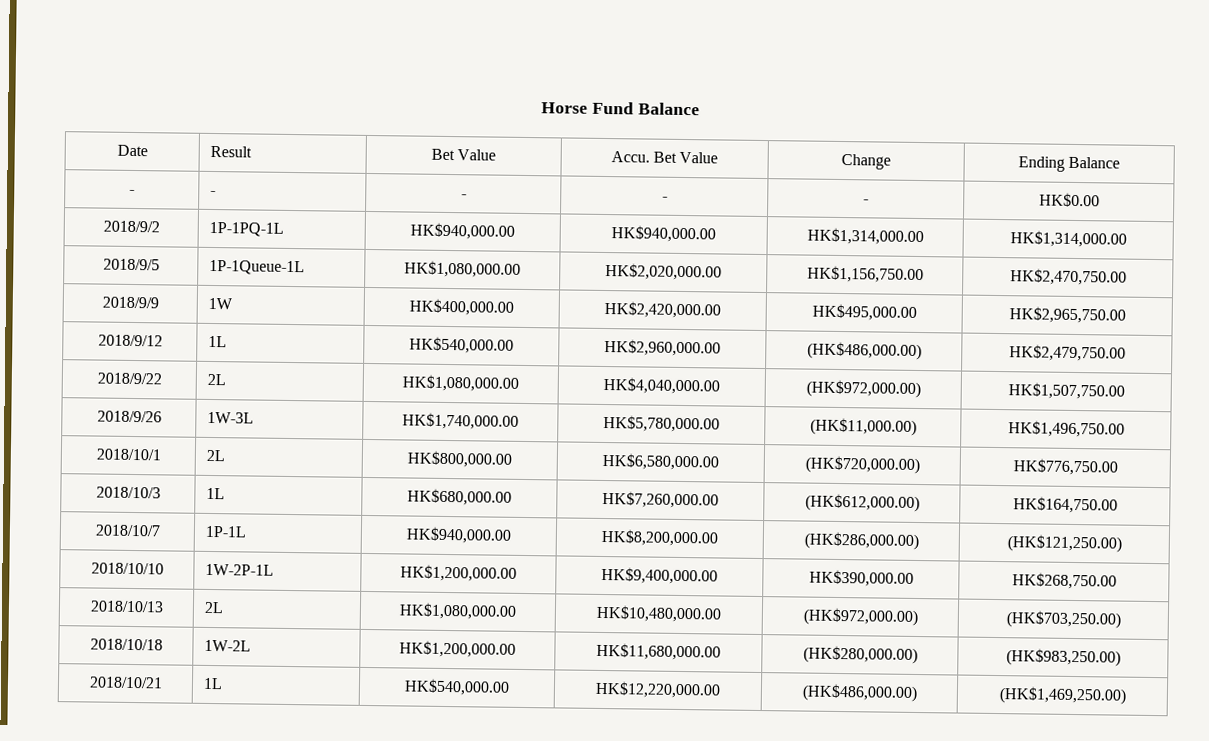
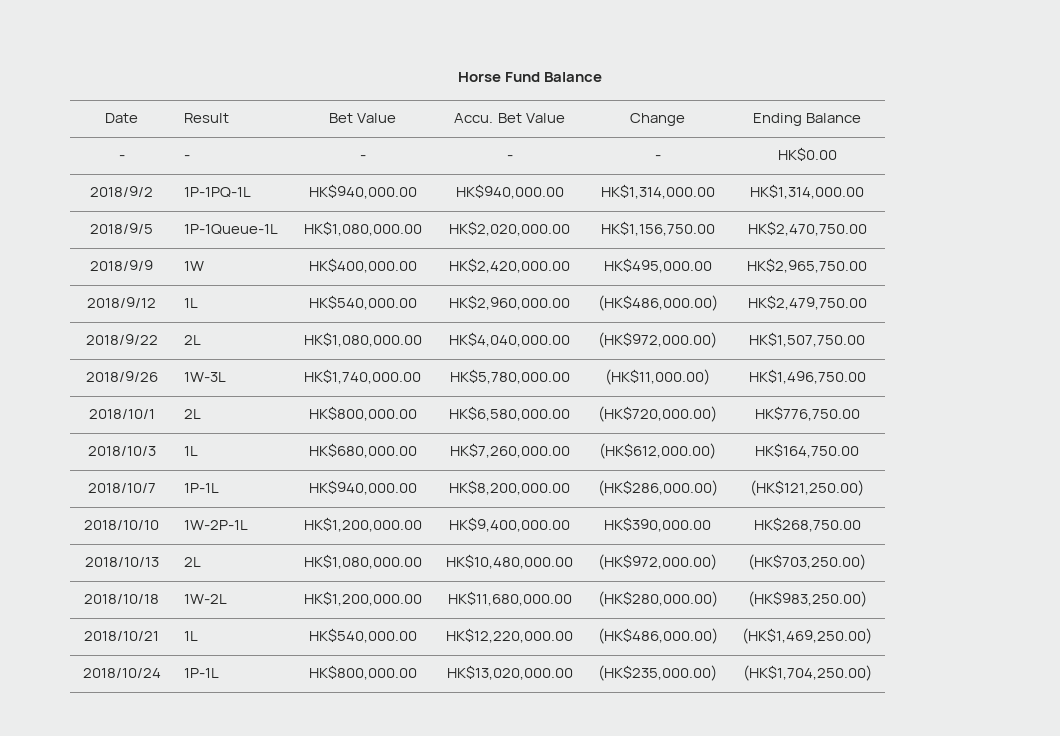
(1127, 695) none -> [82,668,161,678] [183,668,219,678] [308,665,417,680] [446,665,573,680] [598,665,717,681] [742,665,872,681] // 2018/10/24 | 1P-1L | HK$800,000.00 | HK$13,020,000.00 | (HK$235,000.00) | (HK$1,704,250.00)

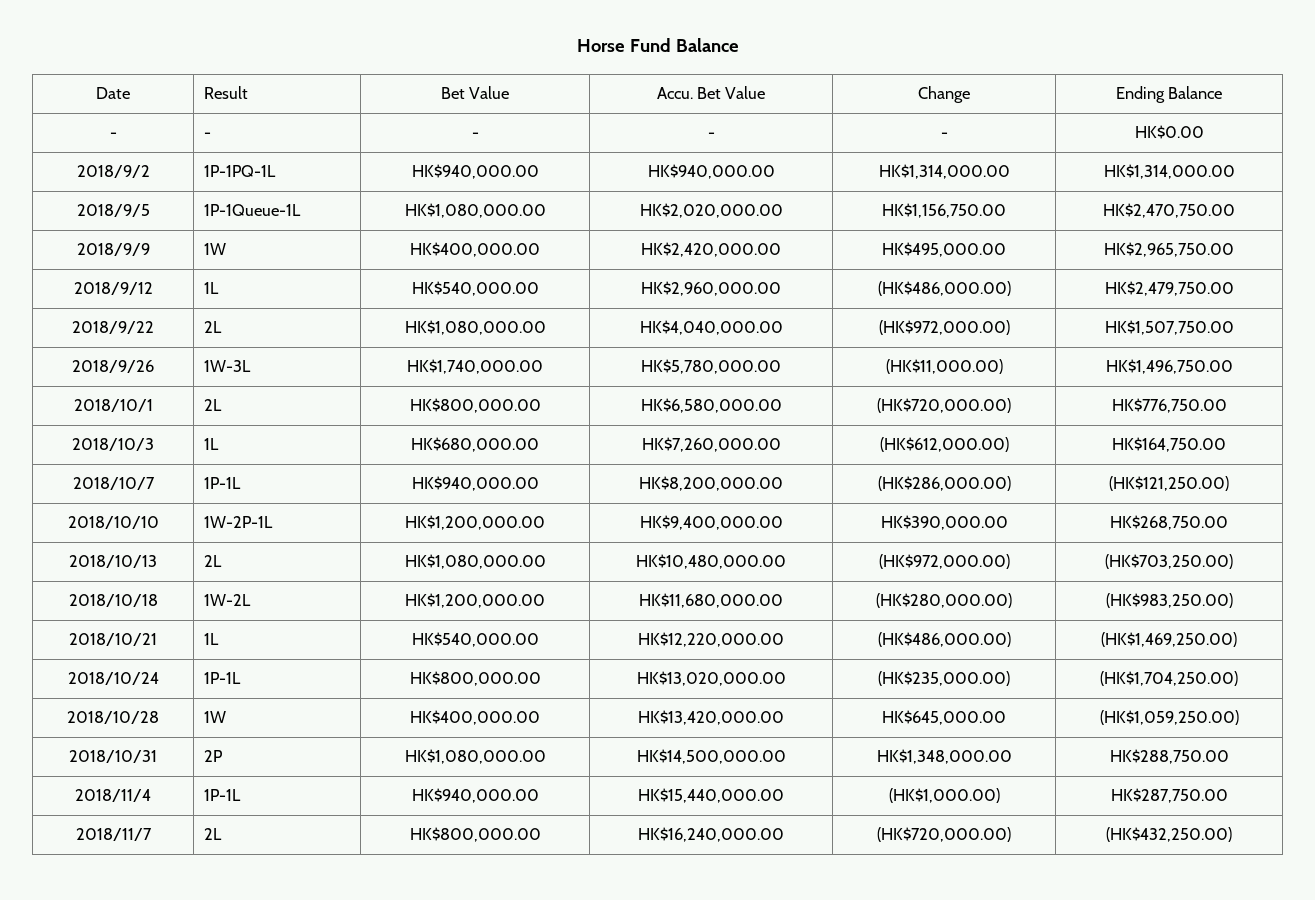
(872, 673) none -> [67,711,159,724] [204,711,227,723] [410,710,540,725] [637,710,784,725] [881,710,1006,725] [1099,710,1239,725] [69,750,157,763] [204,750,224,762] [404,749,546,764] [636,749,786,764] [876,749,1012,764] [1109,749,1229,764] [75,789,151,802] [204,789,242,801] [411,788,539,803] [637,788,784,803] [888,788,1000,803] [1110,788,1228,803] [75,828,152,841] [204,828,223,840] [409,827,541,842] [637,827,784,842] [876,827,1011,842] [1106,827,1232,842] // 2018/10/28 | 1W | HK$400,000.00 | HK$13,420,000.00 | HK$645,000.00 | (HK$1,059,250.00) // 2018/10/31 | 2P | HK$1,080,000.00 | HK$14,500,000.00 | HK$1,348,000.00 | HK$288,750.00 // 2018/11/4 | 1P-1L | HK$940,000.00 | HK$15,440,000.00 | (HK$1,000.00) | HK$287,750.00 // 2018/11/7 | 2L | HK$800,000.00 | HK$16,240,000.00 | (HK$720,000.00) | (HK$432,250.00)

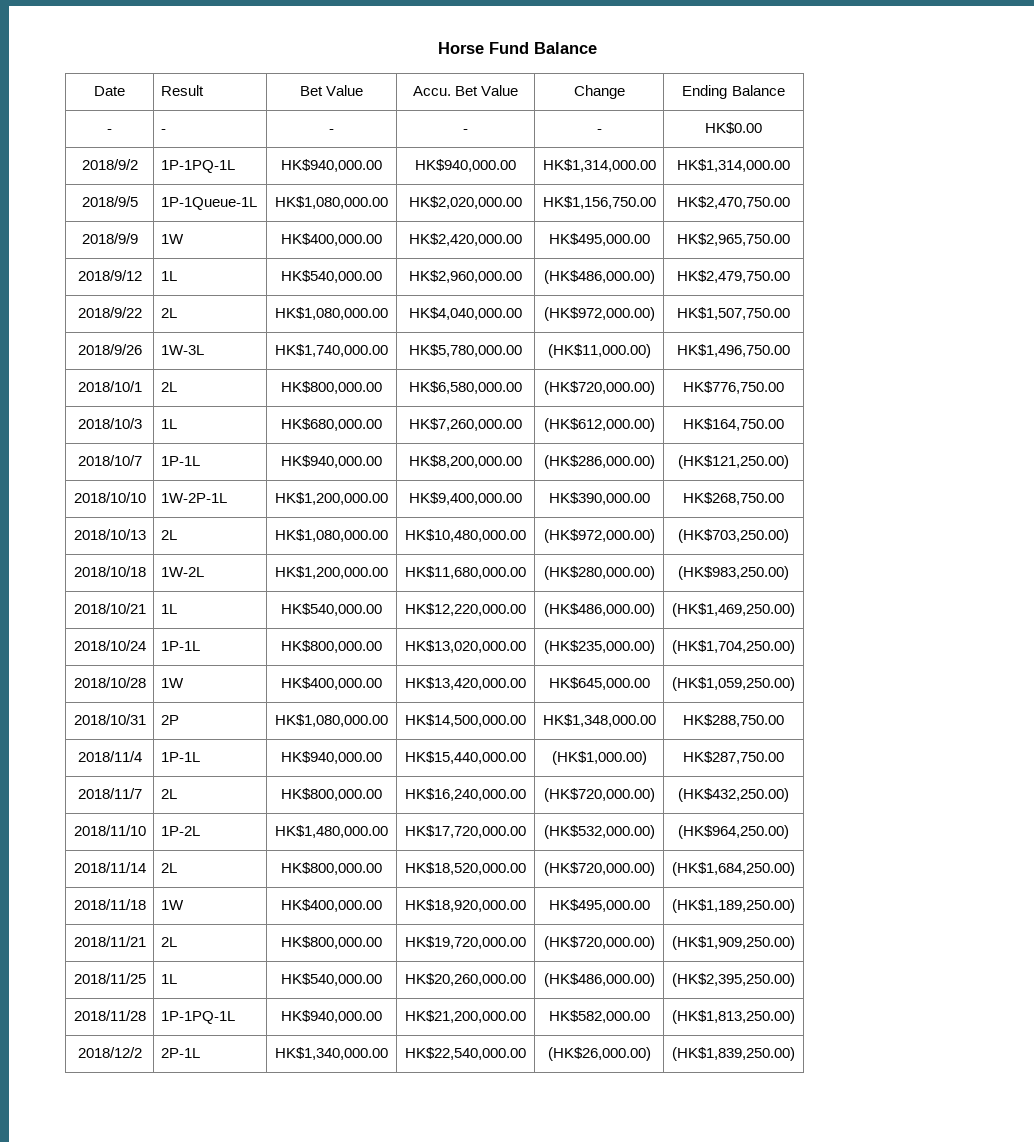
(1232, 834) none -> [73,825,146,836] [160,826,200,836] [275,825,388,838] [405,825,526,838] [543,825,655,839] [678,825,789,839] [73,862,146,873] [160,863,177,873] [281,862,382,875] [405,862,526,875] [543,862,655,876] [672,862,795,876] [73,899,146,910] [160,900,184,910] [281,899,382,912] [405,899,526,912] [548,899,650,912] [672,899,795,913] [73,936,146,947] [160,937,177,947] [281,936,382,949] [405,936,526,949] [543,936,655,950] [672,936,795,950] [73,973,146,984] [160,974,177,984] [281,973,382,986] [405,973,526,986] [543,973,655,987] [672,973,795,987] [73,1010,146,1021] [160,1011,235,1024] [281,1010,382,1023] [405,1010,526,1023] [548,1010,650,1023] [672,1010,795,1024] [77,1047,142,1058] [160,1048,200,1058] [275,1047,388,1060] [405,1047,526,1060] [547,1047,651,1061] [672,1047,795,1061] // 2018/11/10 | 1P-2L | HK$1,480,000.00 | HK$17,720,000.00 | (HK$532,000.00) | (HK$964,250.00) // 2018/11/14 | 2L | HK$800,000.00 | HK$18,520,000.00 | (HK$720,000.00) | (HK$1,684,250.00) // 2018/11/18 | 1W | HK$400,000.00 | HK$18,920,000.00 | HK$495,000.00 | (HK$1,189,250.00) // 2018/11/21 | 2L | HK$800,000.00 | HK$19,720,000.00 | (HK$720,000.00) | (HK$1,909,250.00) // 2018/11/25 | 1L | HK$540,000.00 | HK$20,260,000.00 | (HK$486,000.00) | (HK$2,395,250.00) // 2018/11/28 | 1P-1PQ-1L | HK$940,000.00 | HK$21,200,000.00 | HK$582,000.00 | (HK$1,813,250.00) // 2018/12/2 | 2P-1L | HK$1,340,000.00 | HK$22,540,000.00 | (HK$26,000.00) | (HK$1,839,250.00)

